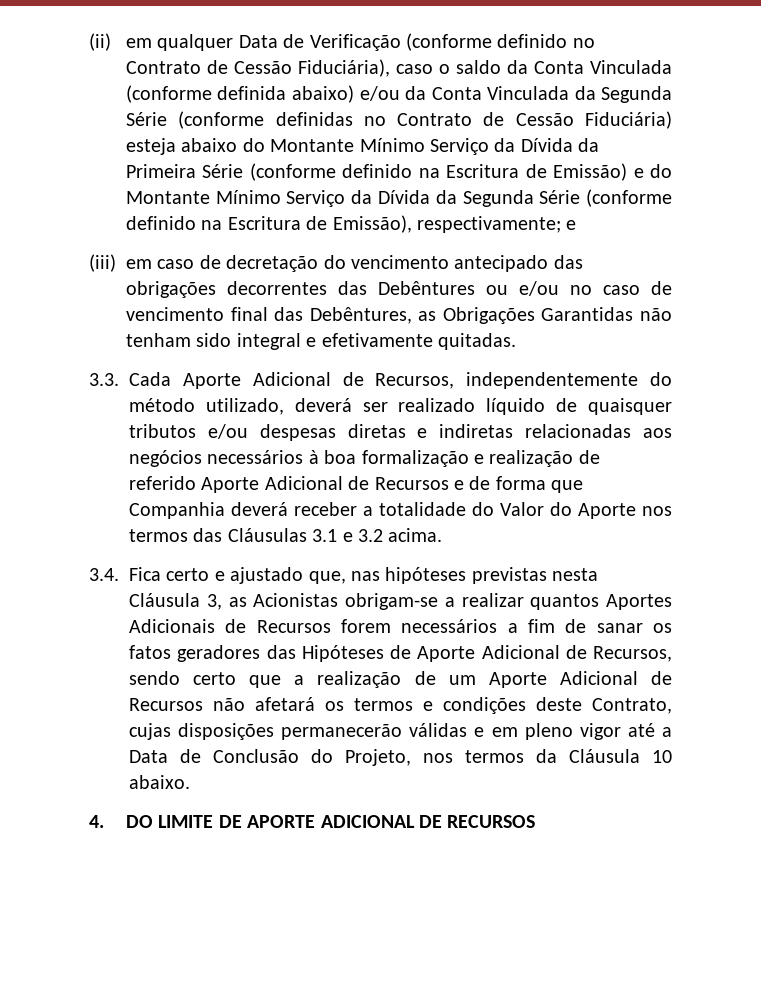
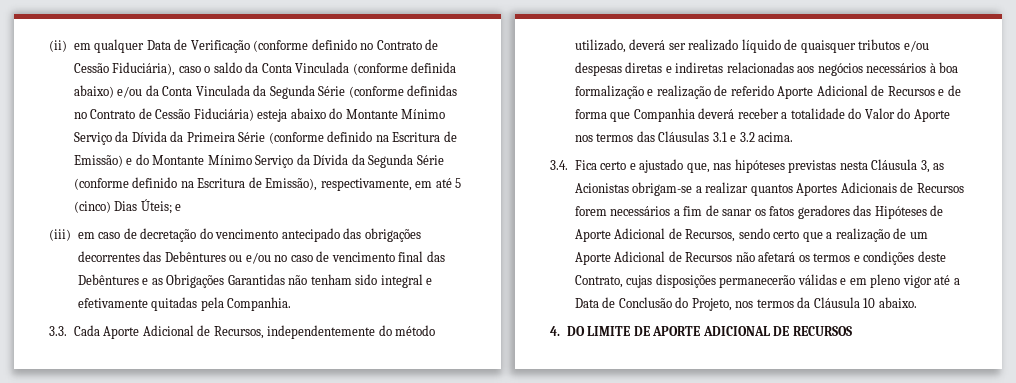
[416,216,561,233] respectivamente; -> [320,178,462,191] [73,199,172,214] respectivamente, em até 5 (cinco) Dias Úteis;
[309,307,412,324] Debêntures, -> [77,274,149,285] Debêntures e
[438,333,516,350] quitadas. -> [151,297,292,311] quitadas pela Companhia.

